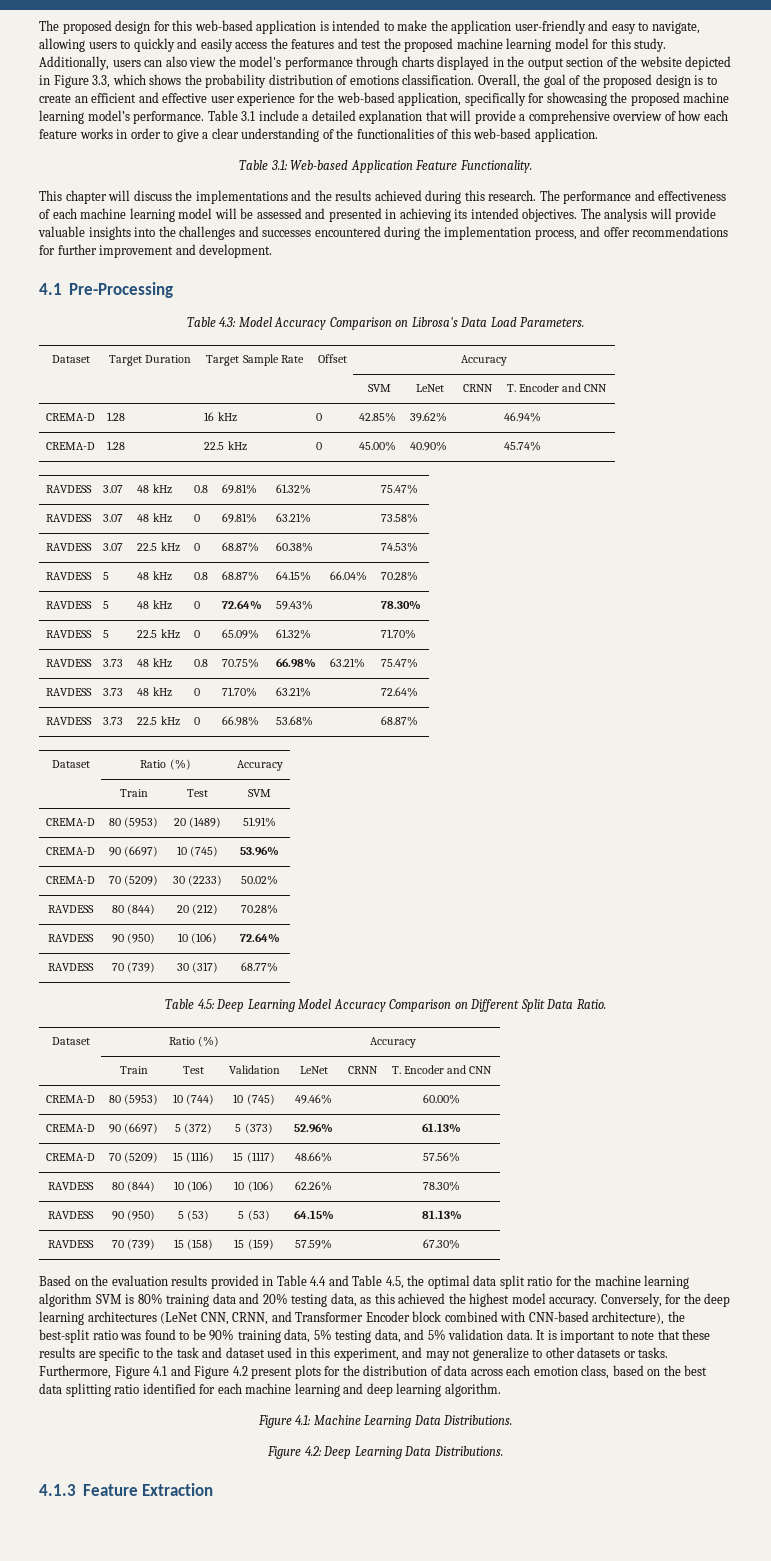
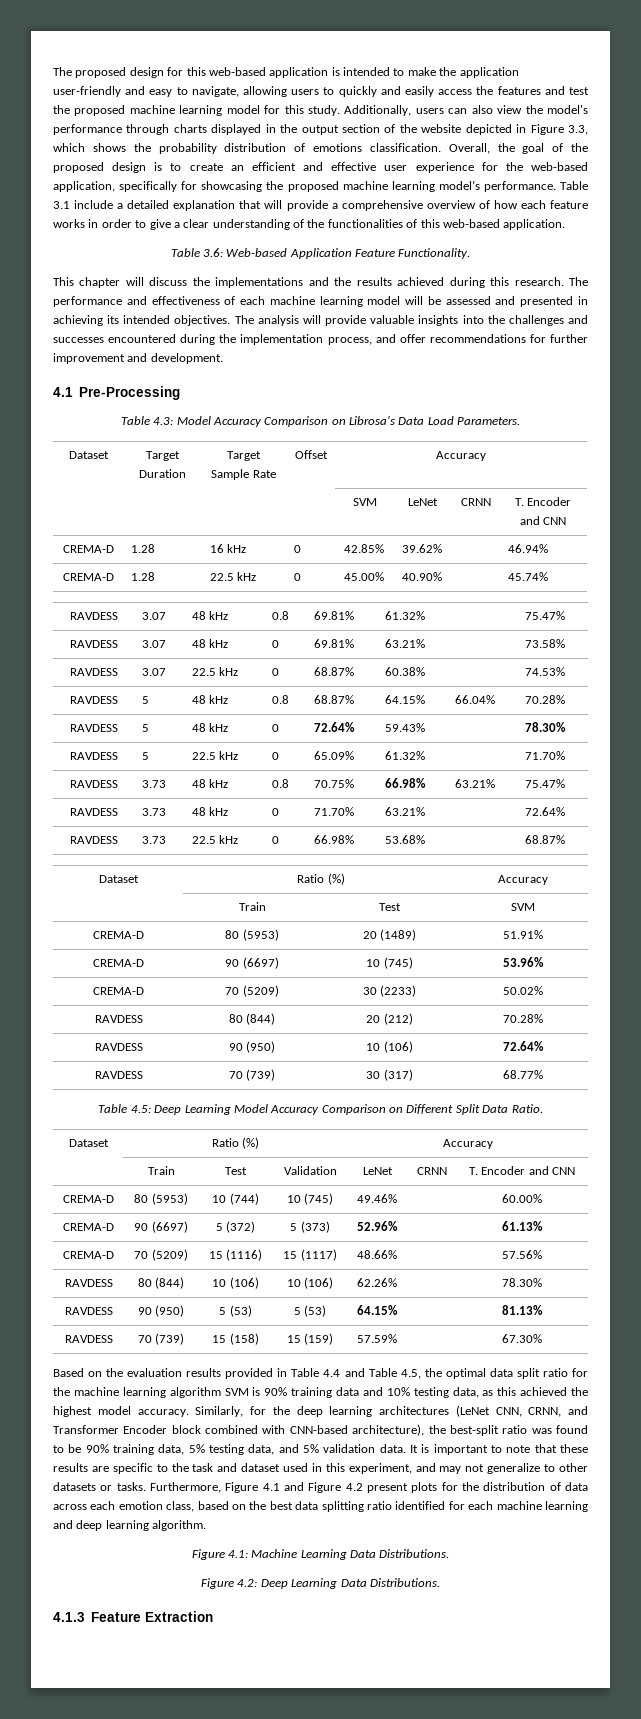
[270,160,288,170] 3.1: -> [202,248,223,257] 3.6:
[137,1293,163,1304] 80% -> [264,1387,288,1396] 90%
[262,1293,288,1304] 20% -> [386,1387,410,1396] 10%
[600,1293,662,1307] Conversely, -> [195,1406,244,1417] Similarly,

